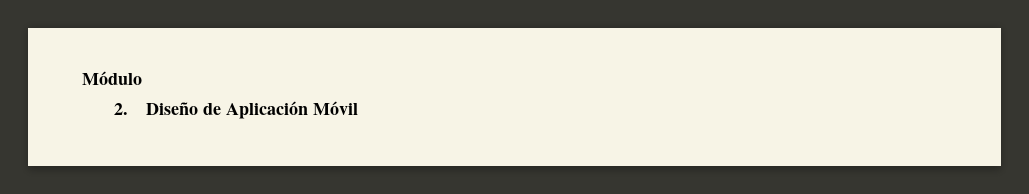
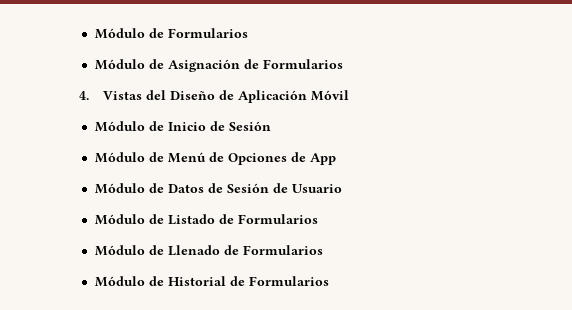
[82,71,142,85] [113,101,358,119] Módulo // 2. Diseño de Aplicación Móvil -> [94,28,248,39] [94,59,343,72] [79,90,349,103] [94,121,271,132] [94,152,336,165] [94,183,342,194] [94,214,318,225] [94,245,323,256] [94,276,329,287] Módulo de Formularios // Módulo de Asignación de Formularios // 4. Vistas del Diseño de Aplicación Móvil // Módulo de Inicio de Sesión // Módulo de Menú de Opciones de App // Módulo de Datos de Sesión de Usuario // Módulo de Listado de Formularios // Módulo de Llenado de Formularios // Módulo de Historial de Formularios

